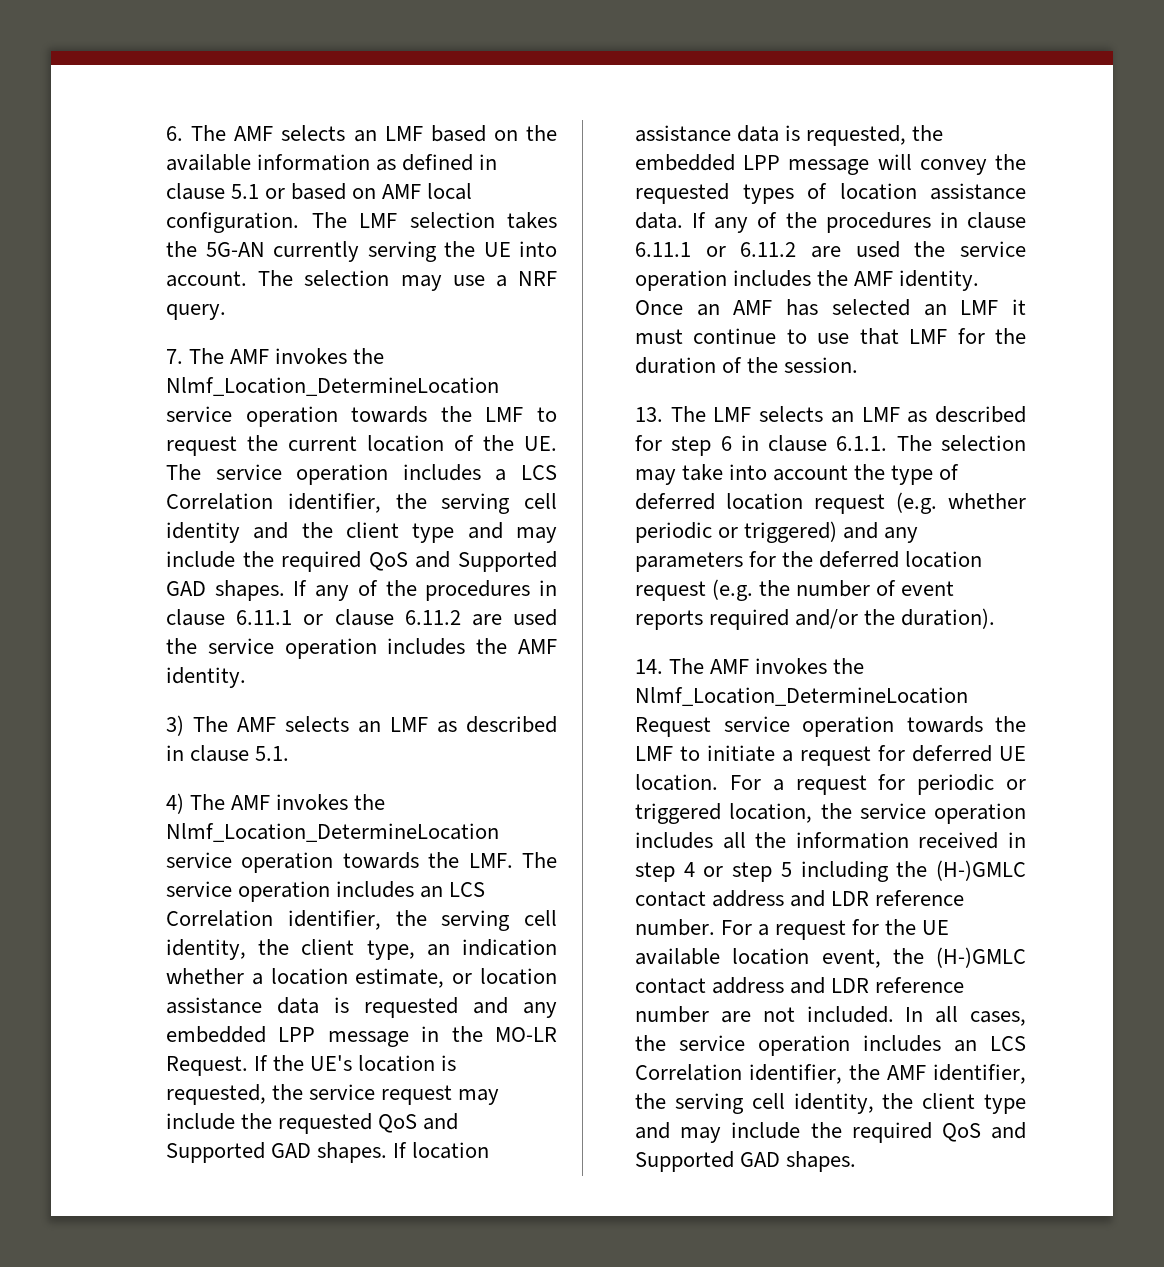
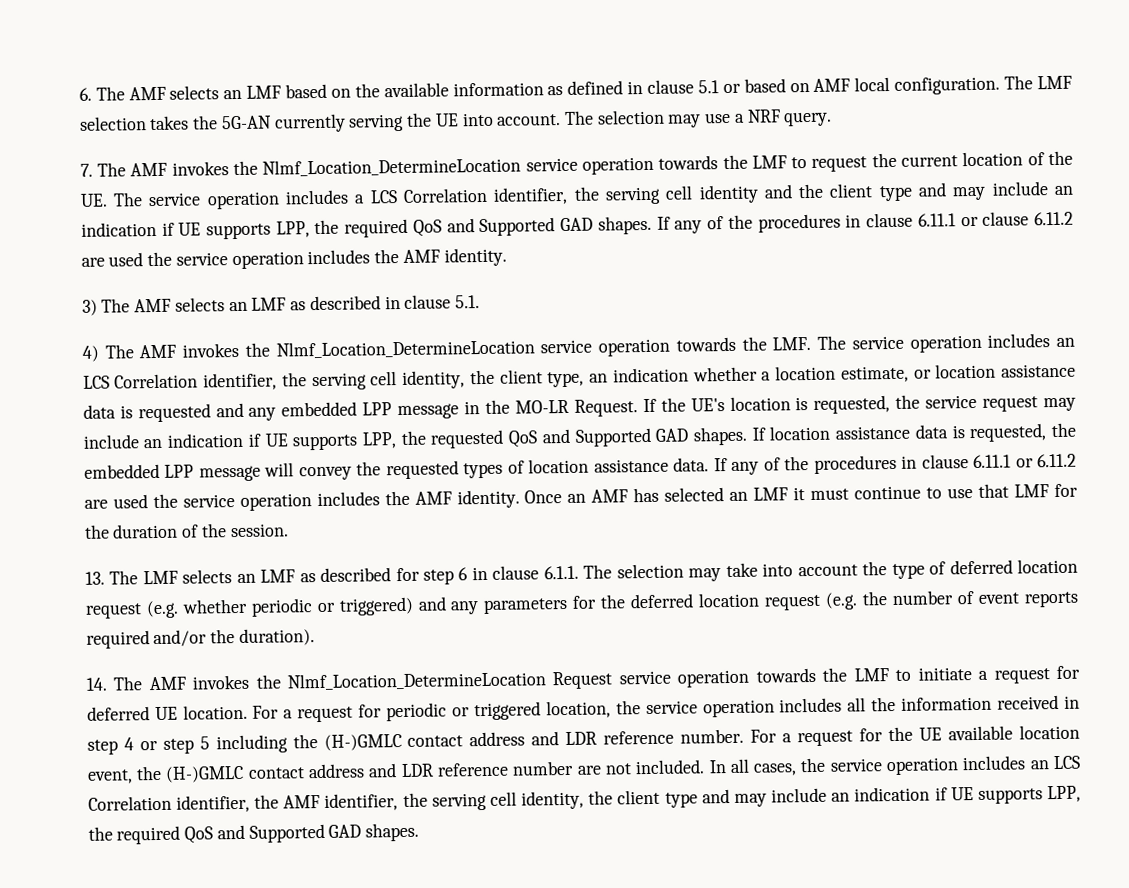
(236, 559) none -> [1054,185,1073,195] [80,221,310,240] an indication if UE supports LPP,
(236, 1121) none -> [143,432,398,451] an indication if UE supports LPP,
(801, 1130) none -> [831,785,1082,804] an indication if UE supports LPP,

